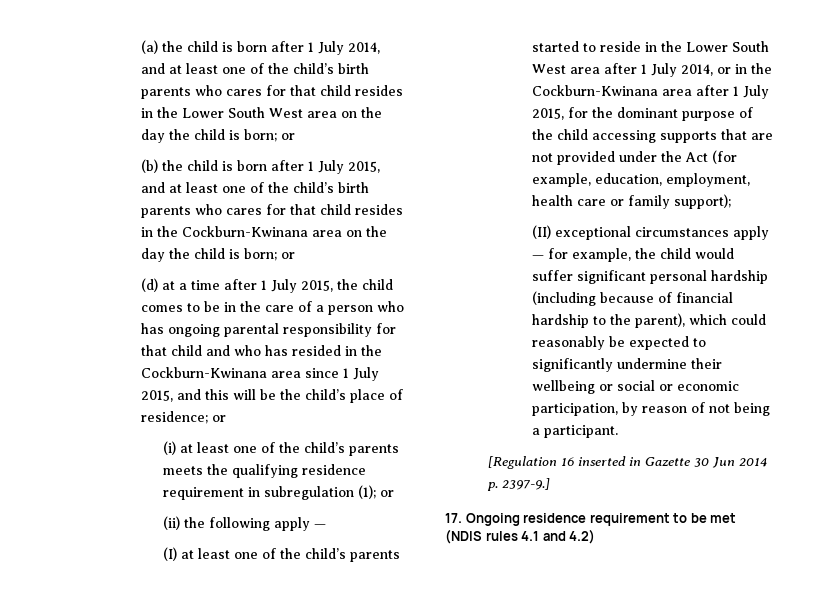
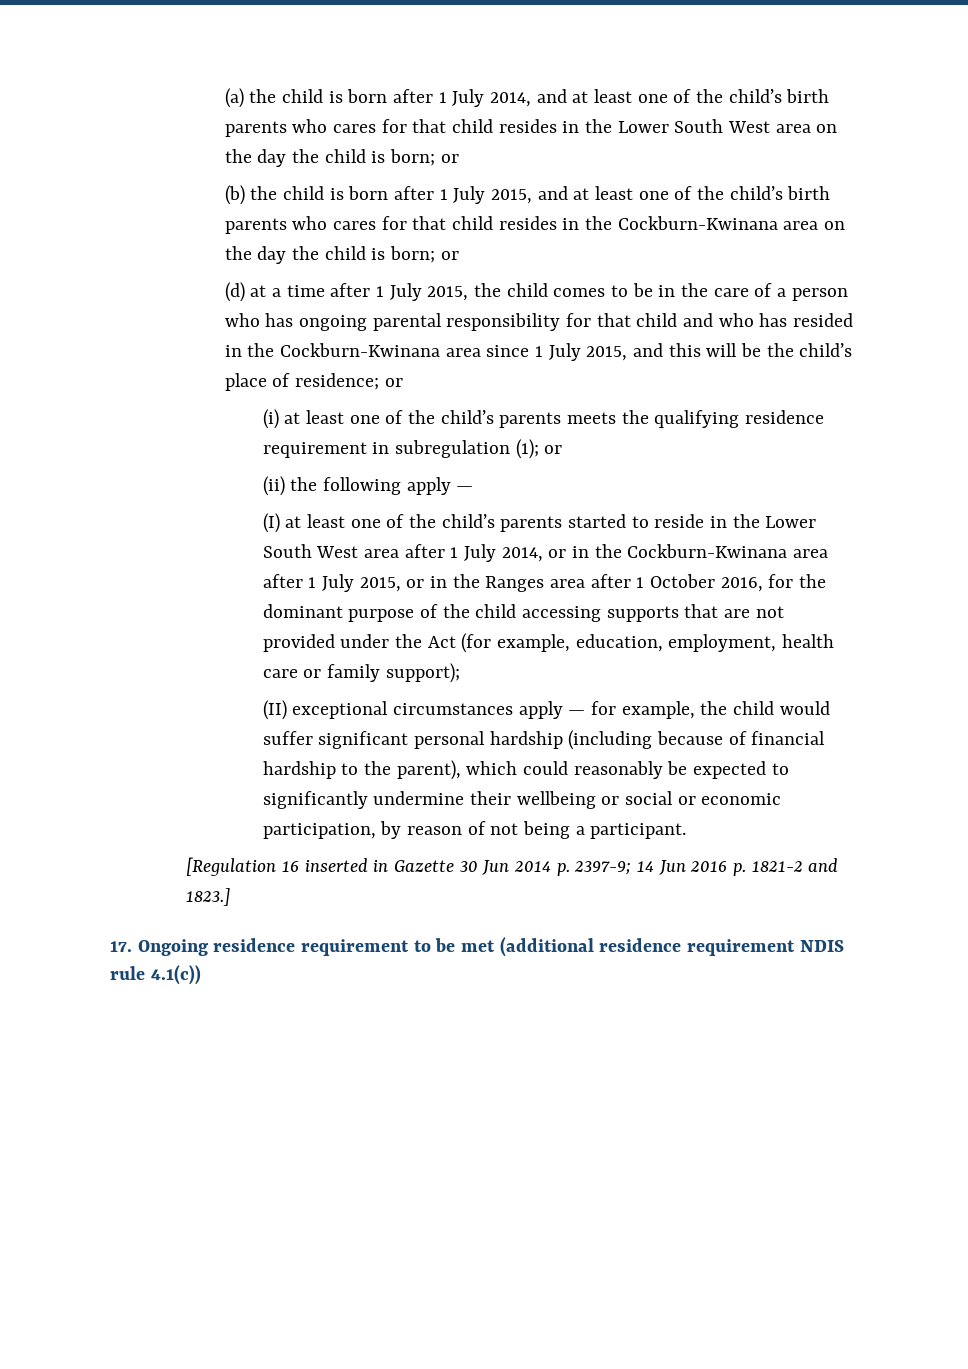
(564, 114) none -> [406,574,763,592] or in the Ranges area after 1 October 2016,
[502,478,551,490] 2397-9.] -> [574,858,839,876] [186,888,231,906] 2397-9; 14 Jun 2016 p. 1821-2 and 1823.]
[445,529,596,544] (NDIS rules 4.1 and 4.2) -> [499,937,844,957] [110,965,201,985] (additional residence requirement NDIS rule 4.1(c))

